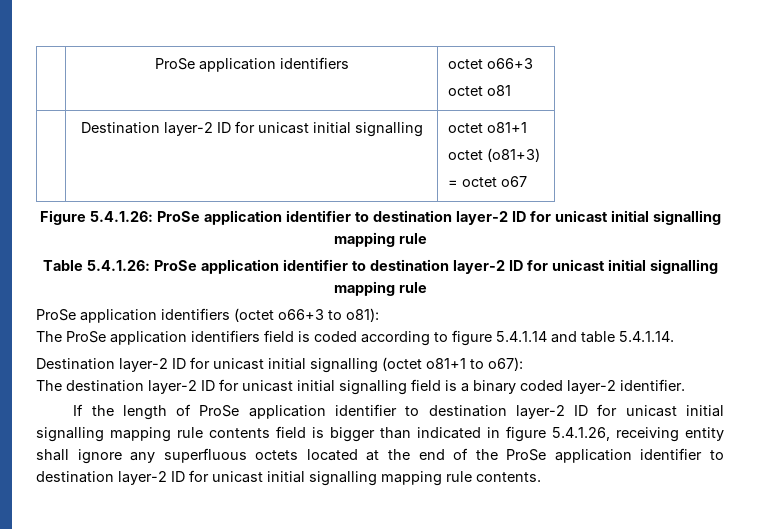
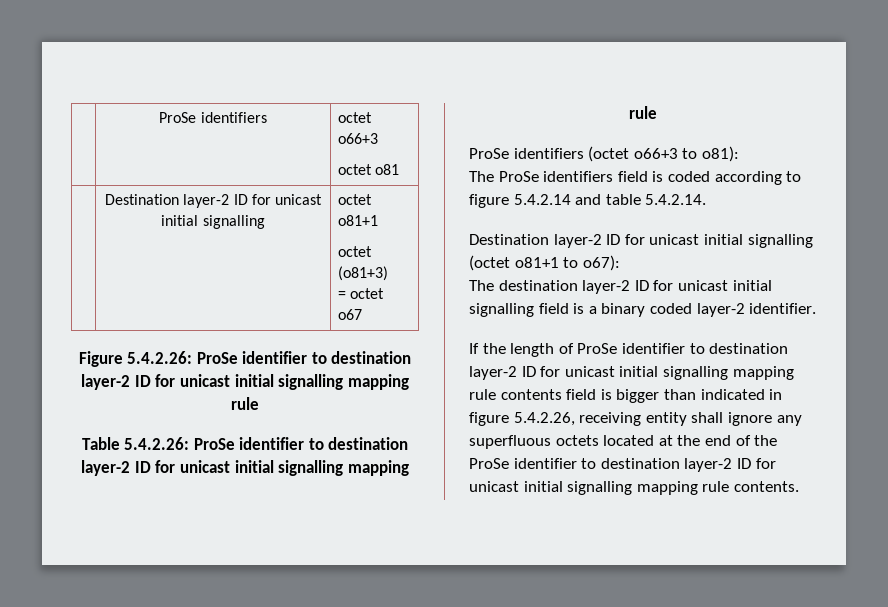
[154,58,276,72] | ProSe application -> [159,112,197,123] | ProSe
[89,210,282,225] 5.4.1.26: ProSe application -> [127,351,238,364] 5.4.2.26: ProSe
[86,259,279,274] 5.4.1.26: ProSe application -> [124,437,235,450] 5.4.2.26: ProSe
[80,309,157,323] application -> (509, 153) none
[110,331,187,345] application -> (539, 176) none
[496,331,547,342] 5.4.1.14 -> [513,194,571,205] 5.4.2.14
[619,331,674,342] 5.4.1.14. -> [645,194,707,205] 5.4.2.14.
[248,405,326,419] application -> (618, 348) none
[552,427,610,441] 5.4.1.26, -> [513,412,575,426] 5.4.2.26,
[554,449,632,463] application -> (509, 463) none

